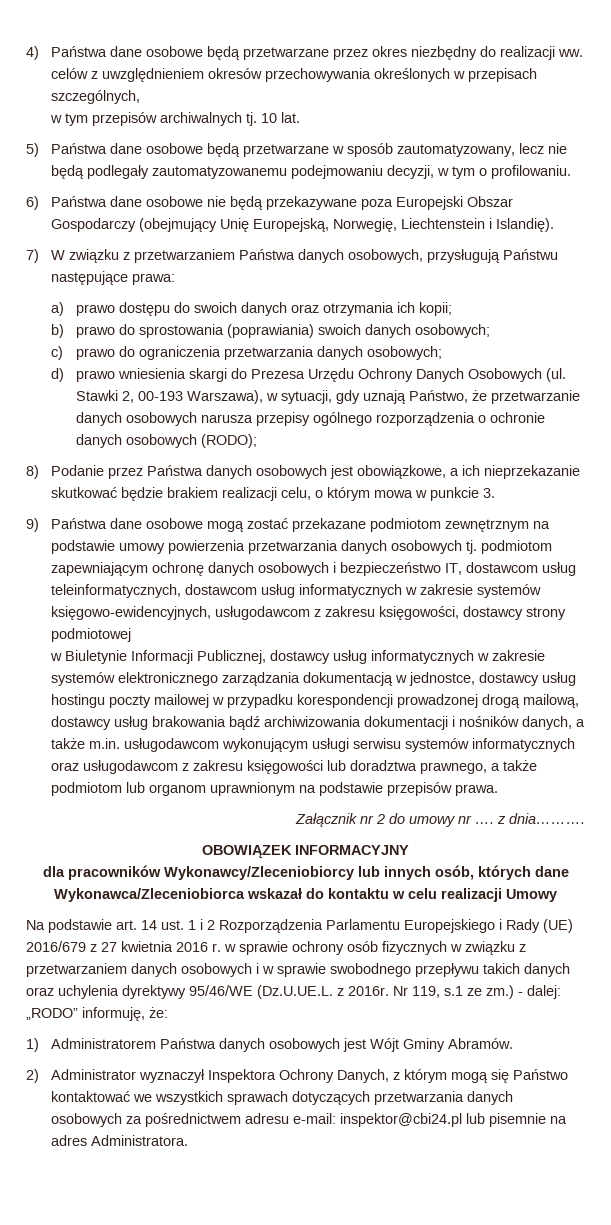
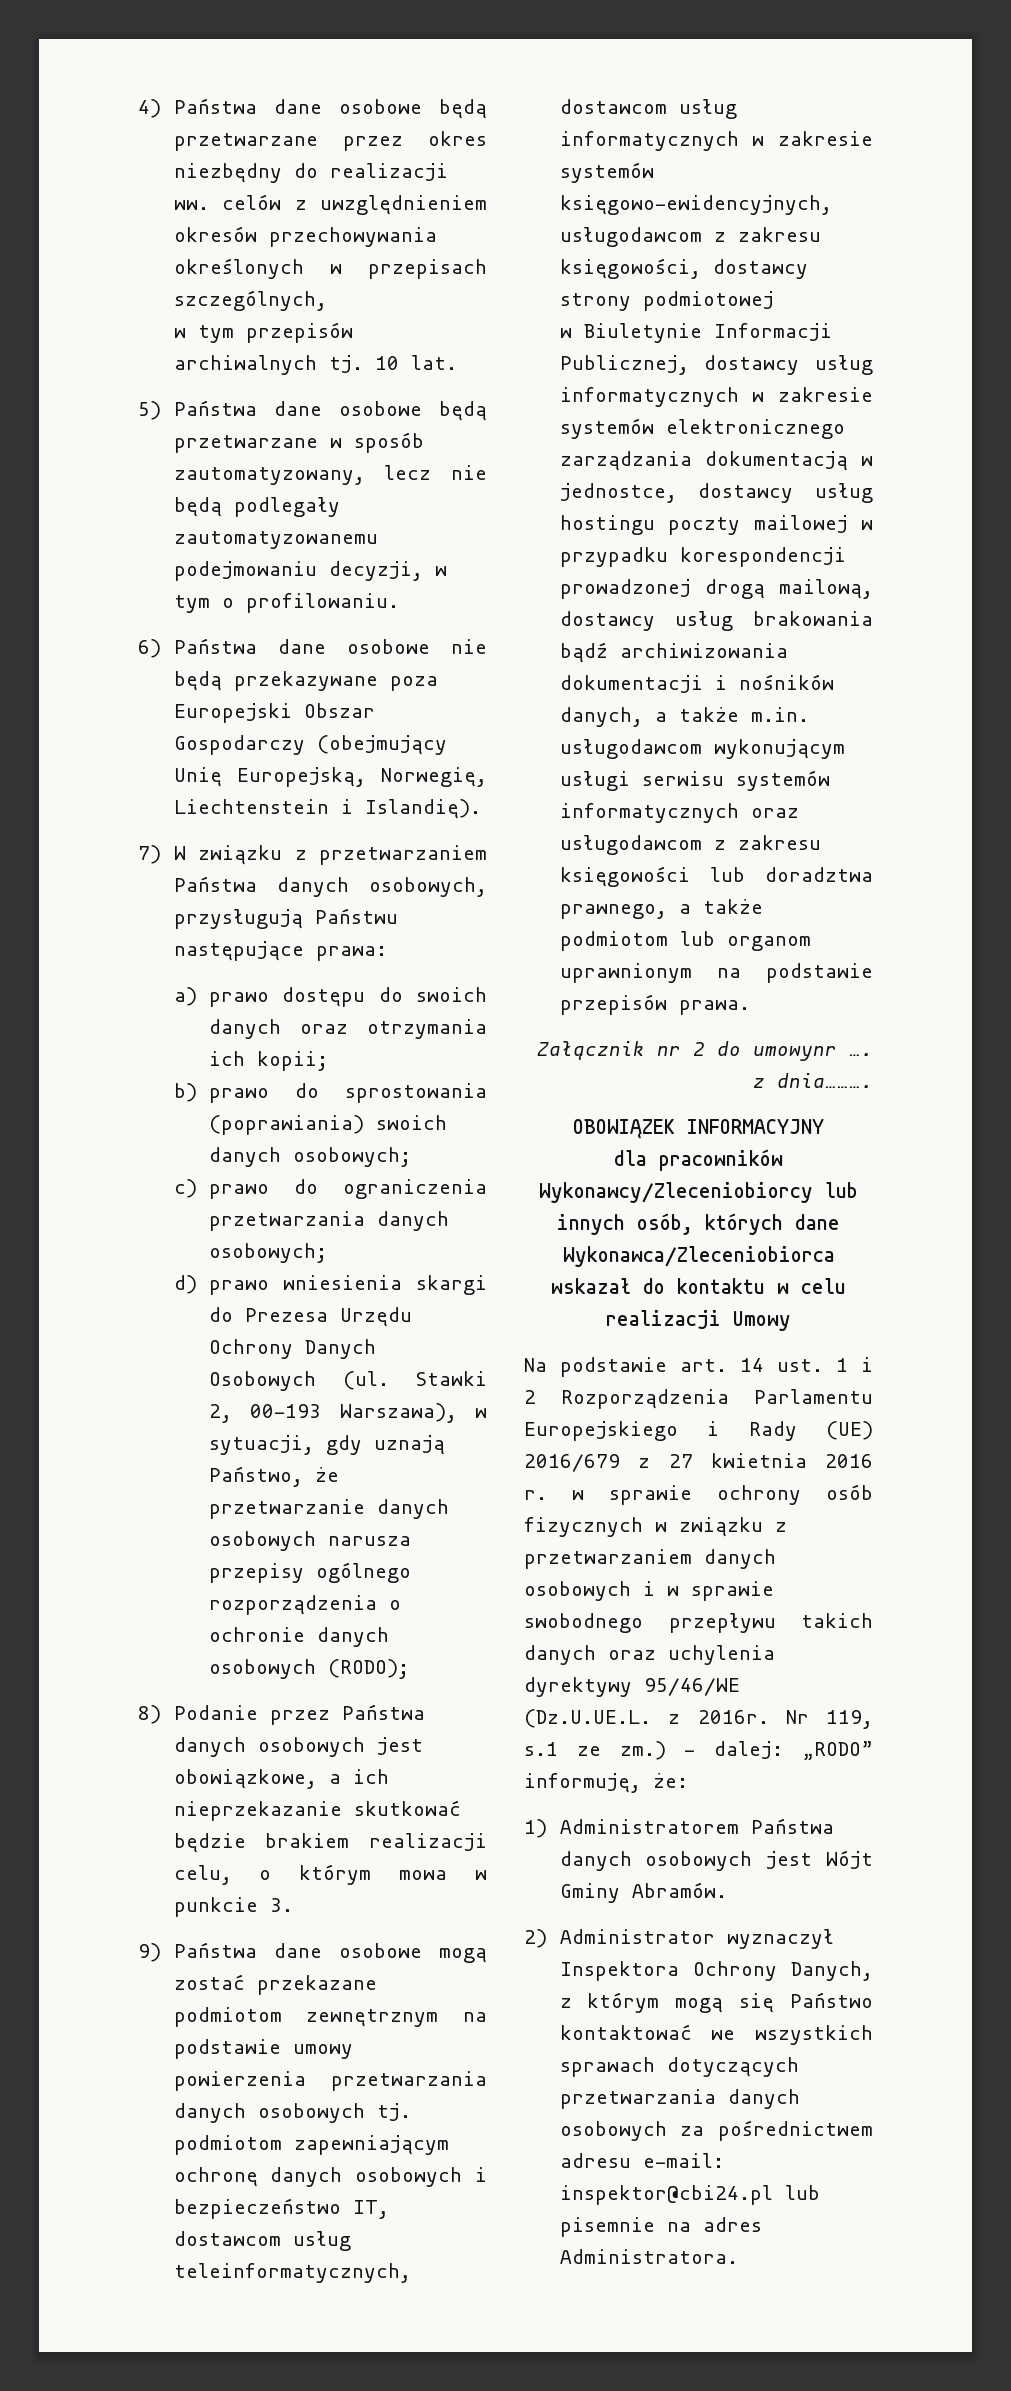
[409,815,472,827] umowy nr -> [753,1046,837,1061] umowynr

